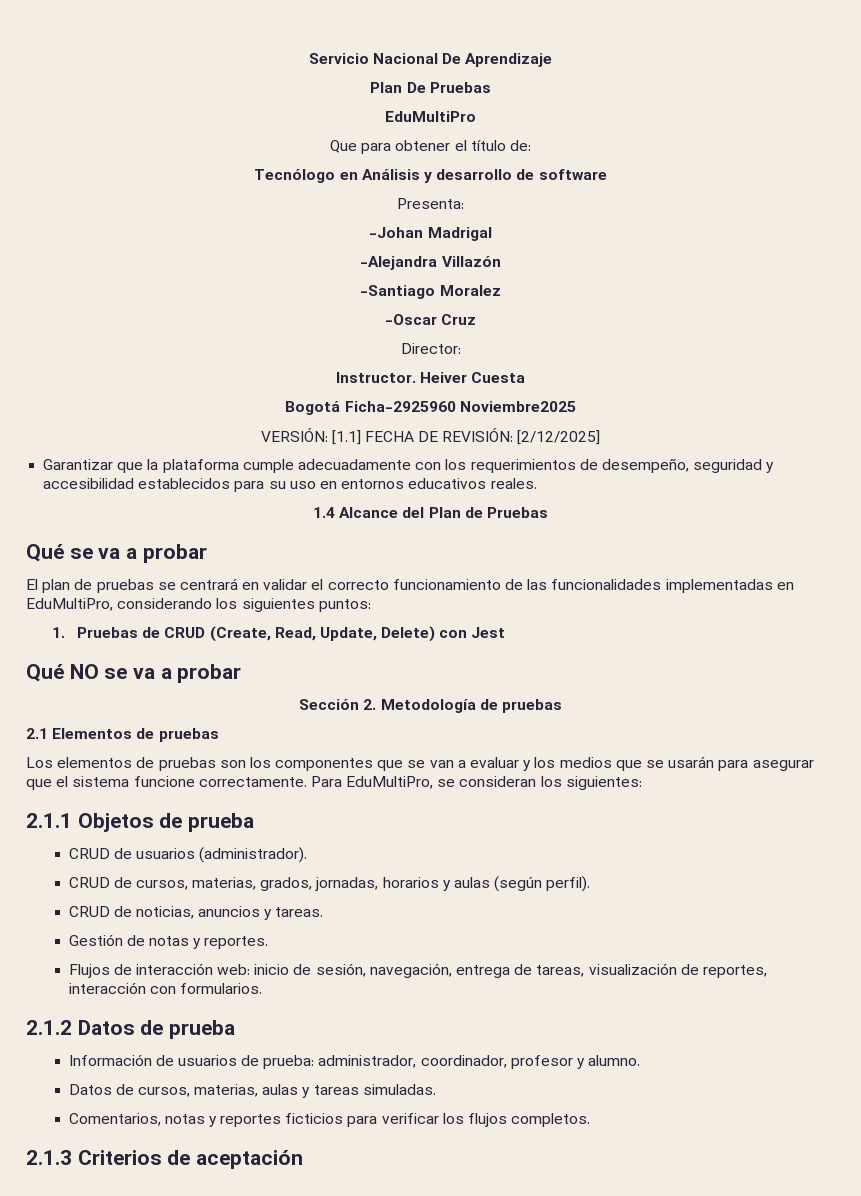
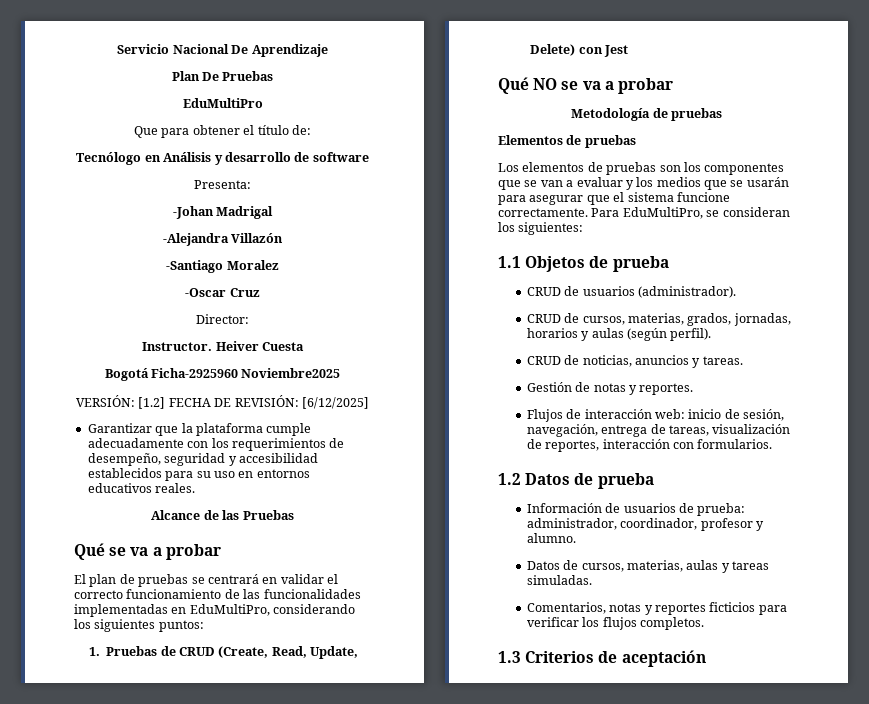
[331,430,361,445] [1.1] -> [138,397,166,409] [1.2]
[517,430,601,445] [2/12/2025] -> [301,397,369,409] [6/12/2025]
[313,507,483,518] 1.4 Alcance del Plan de -> [151,510,240,520] Alcance de las
[299,699,377,710] Sección 2. -> (673, 86) none
[26,728,48,739] 2.1 -> (722, 114) none
[26,813,72,828] 2.1.1 -> [498,256,521,268] 1.1
[26,1020,72,1035] 2.1.2 -> [498,473,521,485] 1.2
[26,1150,72,1165] 2.1.3 -> [498,651,521,663] 1.3

